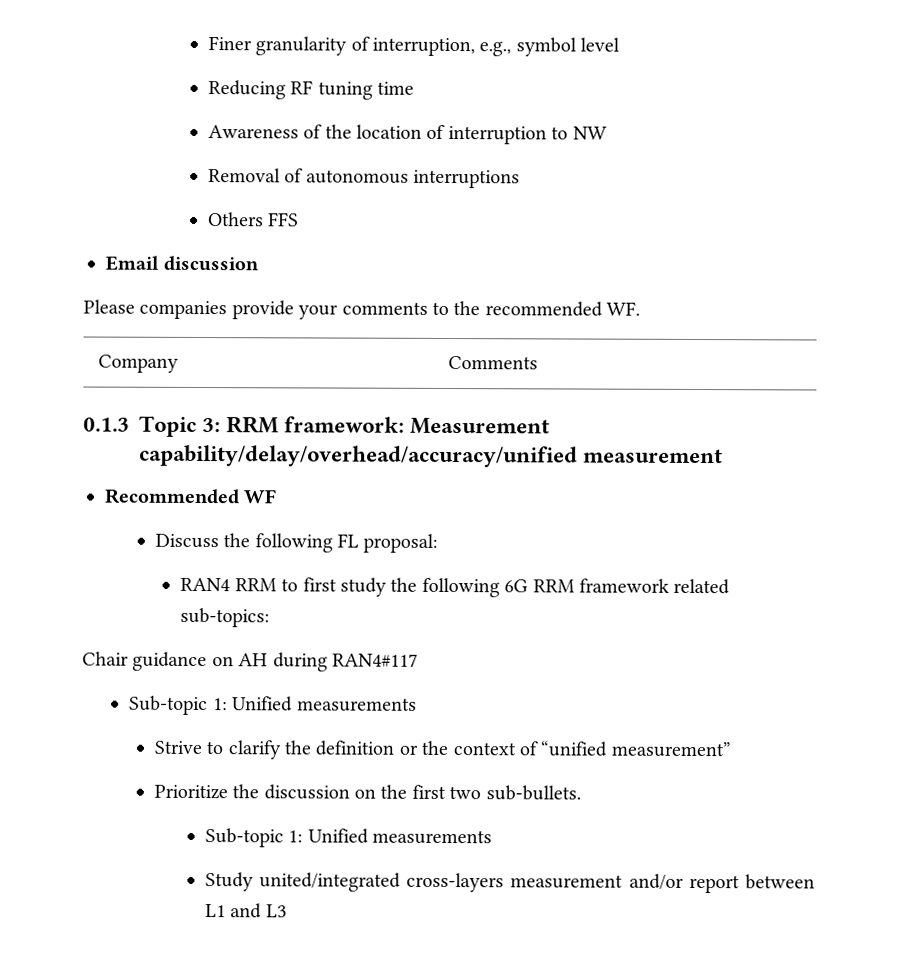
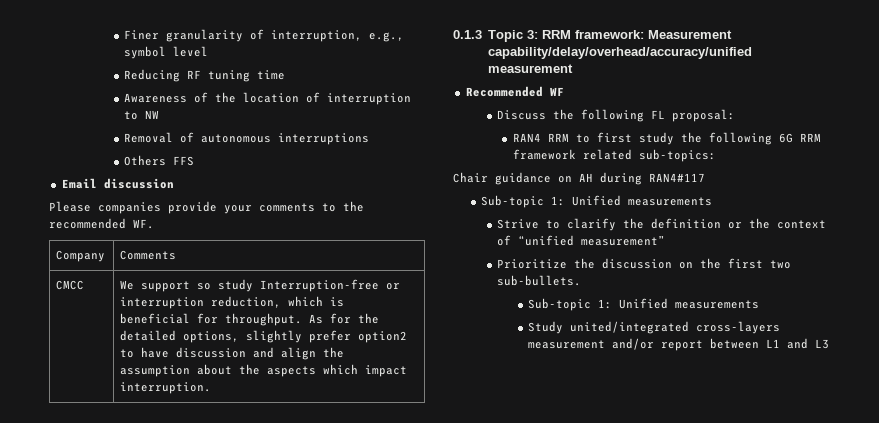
(539, 362) none -> [56,280,85,290] [120,279,401,292] [120,296,345,309] [120,313,380,326] [120,330,408,343] [120,347,345,360] [120,364,408,377] [120,382,212,394] // CMCC | We support so study Interruption-free or interruption reduction, which is beneficial for throughput. As for the detailed options, slightly prefer option2 to have discussion and align the assumption about the aspects which impact interruption.

